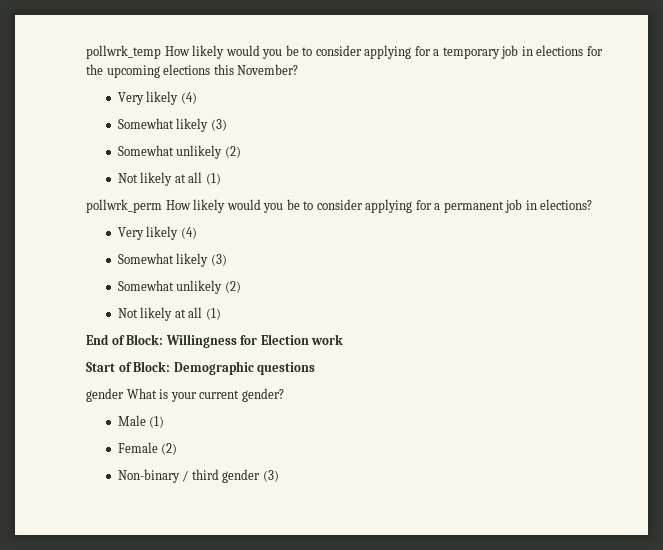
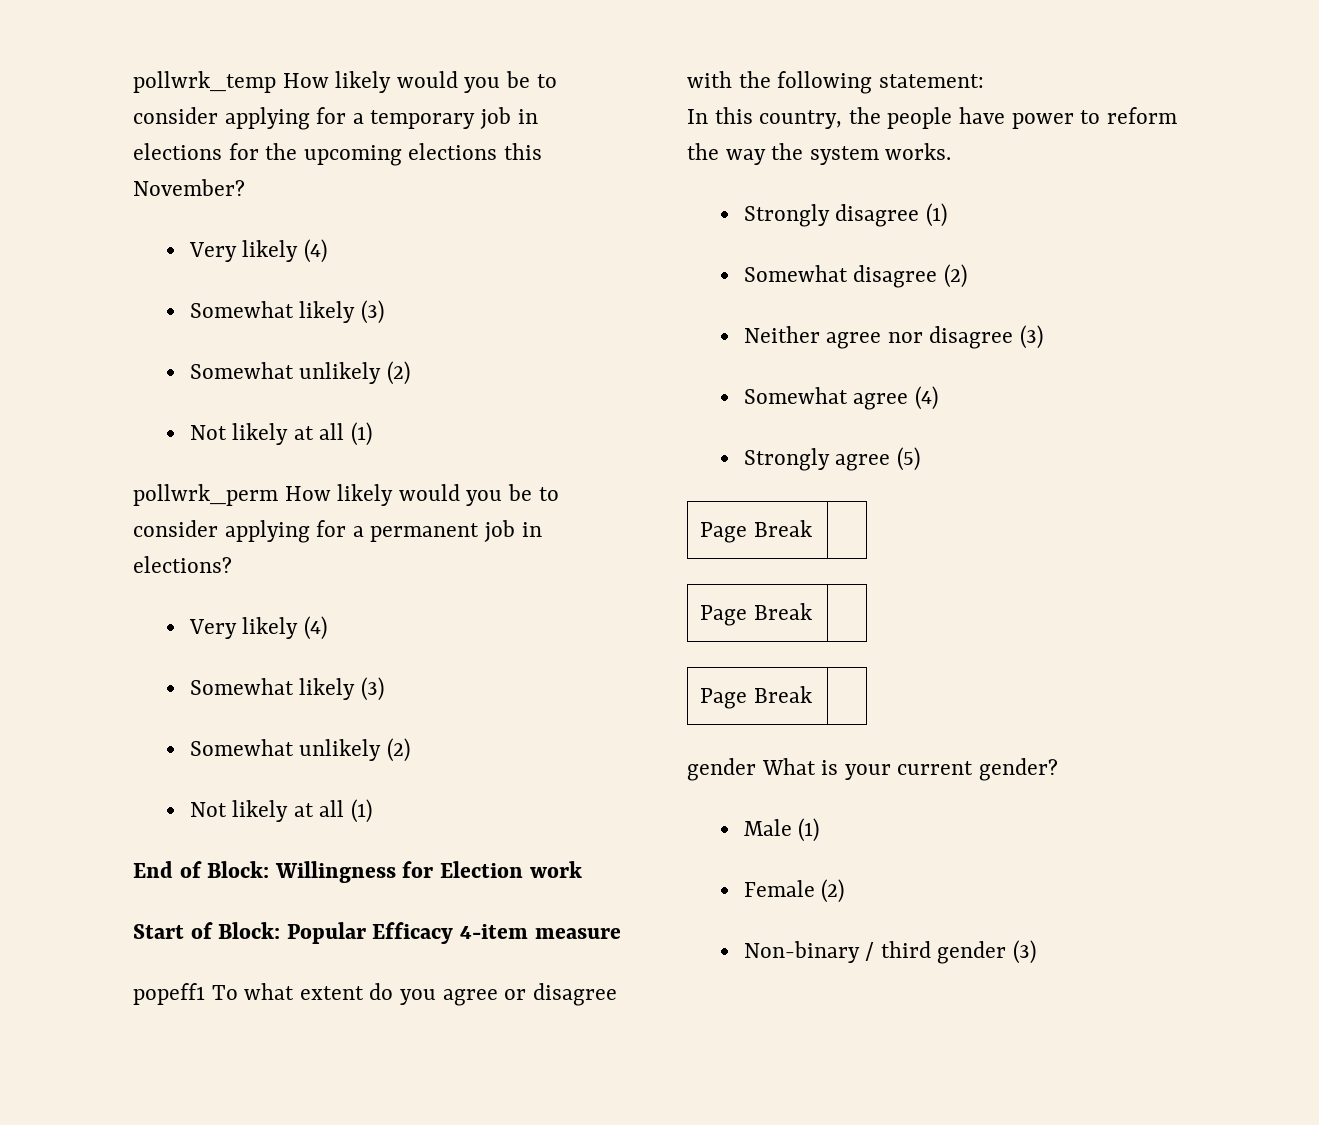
[173,361,316,375] Demographic questions -> [286,922,621,944] [133,983,617,1006] [687,71,984,94] [687,107,1177,129] [687,143,952,165] [743,203,947,227] [743,264,967,288] [743,325,1043,349] [743,386,938,410] [743,447,920,471] [700,520,812,543] [700,603,812,626] [700,686,812,709] Popular Efficacy 4-item measure // popeff1 To what extent do you agree or disagree with the following statement: // In this country, the people have power to reform the way the system works. // Strongly disagree (1) // Somewhat disagree (2) // Neither agree nor disagree (3) // Somewhat agree (4) // Strongly agree (5) // Page Break | // Page Break | // Page Break |

